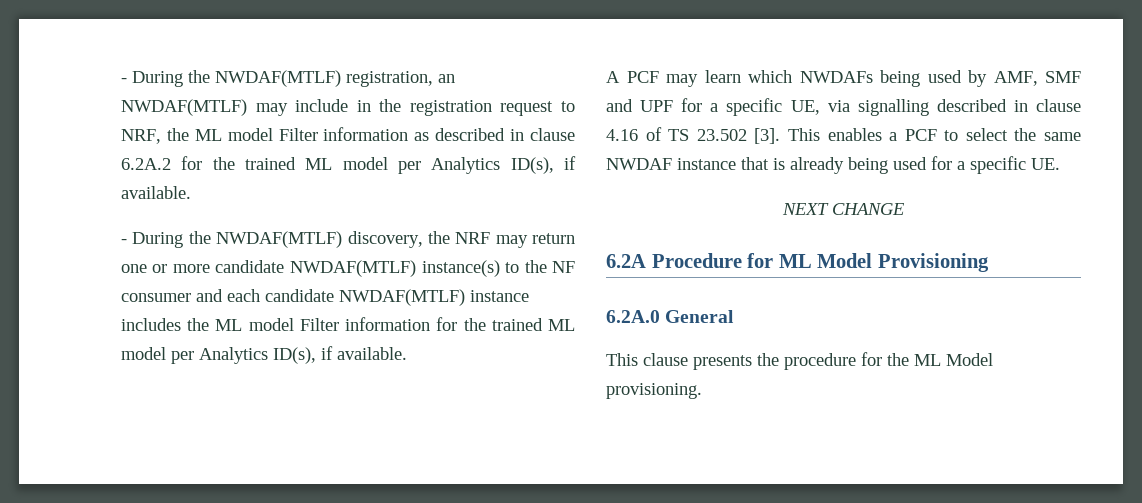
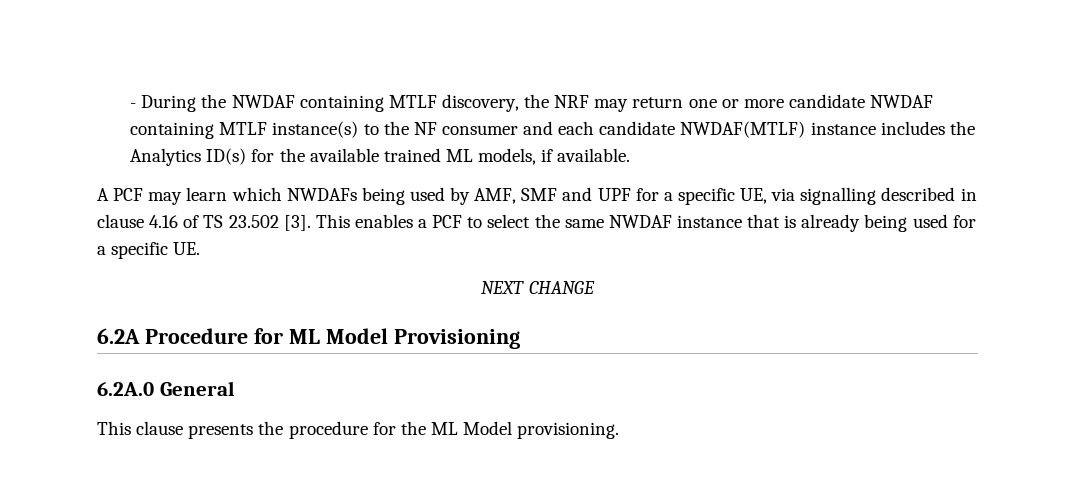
[120,70,455,87] [120,99,575,116] [120,127,576,144] [120,156,577,174] [120,186,191,199] [120,231,343,248] - During the NWDAF(MTLF) registration, an NWDAF(MTLF) may include in the registration request to NRF, the ML model Filter information as described in clause 6.2A.2 for the trained ML model per Analytics ID(s), if available. // - During the NWDAF(MTLF) -> [130,94,437,112] - During the NWDAF containing MTLF
[289,260,416,277] NWDAF(MTLF) -> [870,95,934,108] [130,122,268,139] NWDAF containing MTLF
[215,317,575,331] [120,347,316,364] ML model Filter information for the trained ML model per Analytics ID(s), -> [130,148,537,166] Analytics ID(s) for the available trained ML models,

